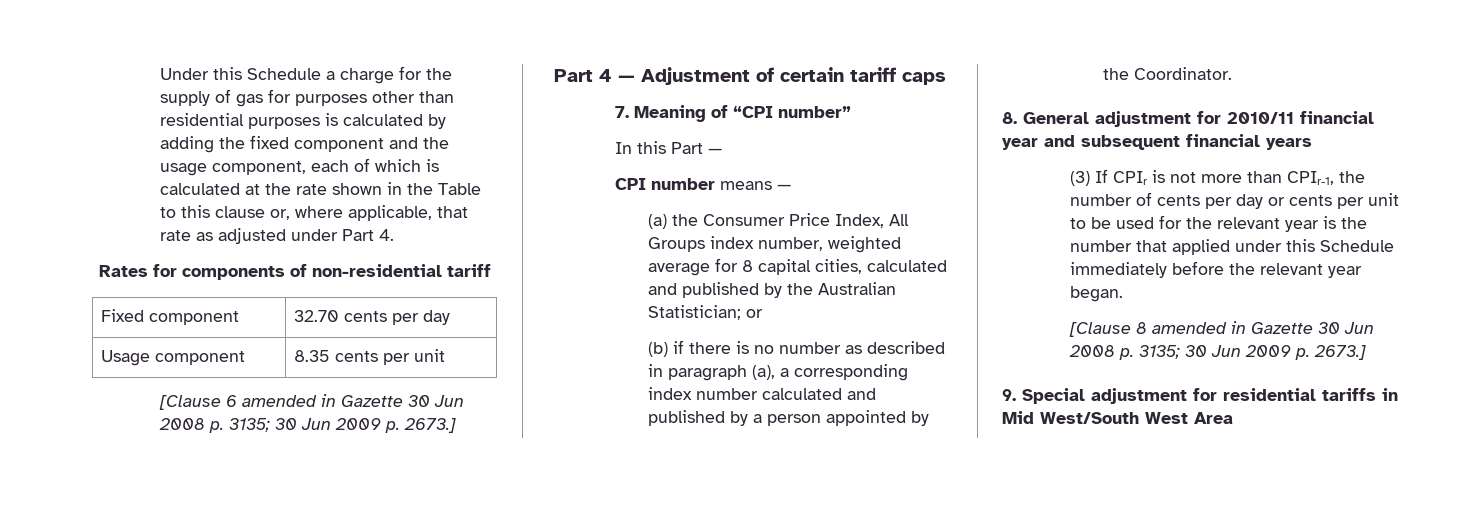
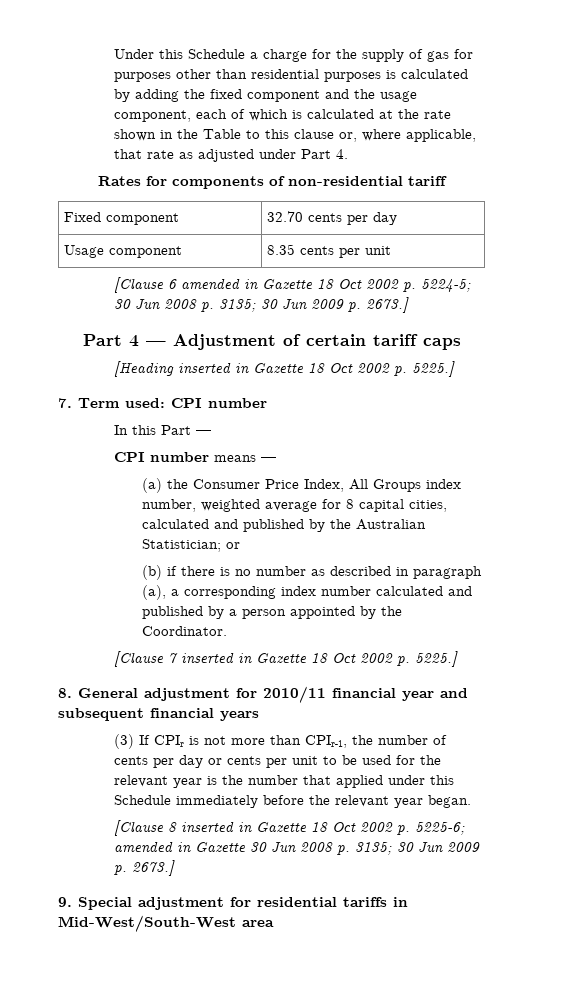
(403, 401) none -> [317,279,472,292] 18 Oct 2002 p. 5224-5;
[614,105,851,122] 7. Meaning of “CPI number” -> [114,361,456,377] [58,398,267,408] [Heading inserted in Gazette 18 Oct 2002 p. 5225.] // 7. Term used: CPI number
(1233, 73) none -> [114,651,459,667] // [Clause 7 inserted in Gazette 18 Oct 2002 p. 5225.]
(1147, 328) none -> [181,821,466,835] inserted in Gazette 18 Oct 2002 p. 5225-6;
[1002,411,1233,424] Mid West/South West Area -> [58,915,274,932] Mid-West/South-West area

